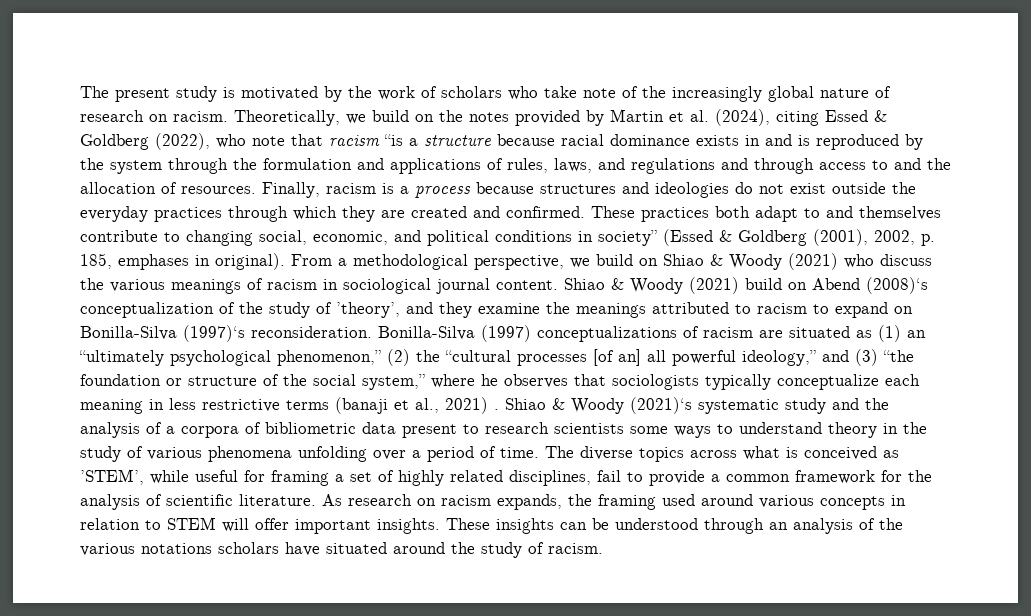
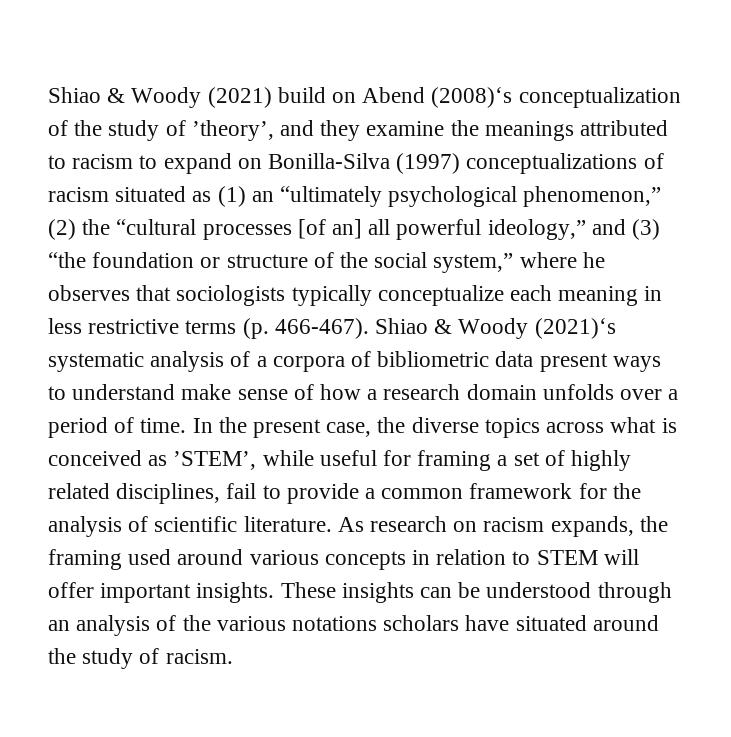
[80,86,891,102] [80,109,887,126] [80,133,923,150] [80,158,951,174] [80,182,916,198] [80,206,941,222] [80,229,935,246] [80,253,932,270] [80,278,558,294] The present study is motivated by the work of scholars who take note of the increasingly global nature of research on racism. Theoretically, we build on the notes provided by Martin et al. (2024), citing Essed & Goldberg (2022), who note that racism “is a structure because racial dominance exists in and is reproduced by the system through the formulation and applications of rules, laws, and regulations and through access to and the allocation of resources. Finally, racism is a process because structures and ideologies do not exist outside the everyday practices through which they are created and confirmed. These practices both adapt to and themselves contribute to changing social, economic, and political conditions in society” (Essed & Goldberg (2001), 2002, p. 185, emphases in original). From a methodological perspective, we build on Shiao & Woody (2021) who discuss the various meanings of racism in sociological journal content. -> (48, 95) none
[183,325,475,342] (1997)‘s reconsideration. Bonilla-Silva -> (391, 161) none
[759,330,783,338] are -> (109, 194) none
[335,397,499,414] (banaji et al., 2021) . -> [242,318,369,339] (p. 466-467).
[785,398,889,414] study and the -> (144, 362) none
[463,422,927,438] [80,446,367,462] to research scientists some ways to understand theory in the study of various phenomena unfolding -> [612,356,661,372] [48,384,614,400] ways to understand make sense of how a research domain unfolds
[545,446,574,458] The -> [192,417,406,438] In the present case, the

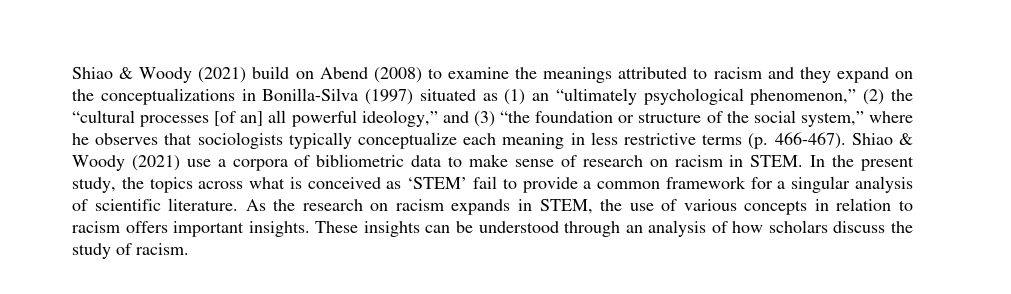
[431,87,681,108] [48,120,361,141] (2008)‘s conceptualization of the study of ’theory’, and they -> [373,67,442,83] (2008) to
[139,153,664,174] [48,187,109,202] to expand on Bonilla-Silva (1997) conceptualizations of racism -> [767,67,913,83] [72,88,414,105] and they expand on the conceptualizations in Bonilla-Silva (1997)
[534,318,616,339] [48,351,251,372] (2021)‘s systematic analysis of -> [131,155,211,171] (2021) use
[539,353,661,372] [48,384,679,400] [48,417,479,438] present ways to understand make sense of how a research domain unfolds over a period of time. In the present case, the diverse -> [448,154,915,171] [72,177,144,193] to make sense of research on racism in STEM. In the present study, the
[173,450,632,471] [48,483,221,504] ’STEM’, while useful for framing a set of highly related disciplines, -> [407,177,468,189] ‘STEM’
[612,483,641,499] the -> [777,176,851,193] a singular
[370,516,668,537] [48,549,244,570] research on racism expands, the framing used around -> [273,199,678,215] the research on racism expands in STEM, the use of
[536,549,639,565] [48,582,94,598] STEM will offer -> [72,221,168,233] racism offers
[182,615,659,631] the various notations scholars have situated around -> [732,220,886,233] how scholars discuss

